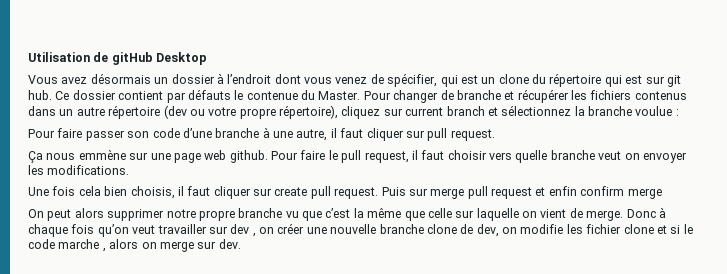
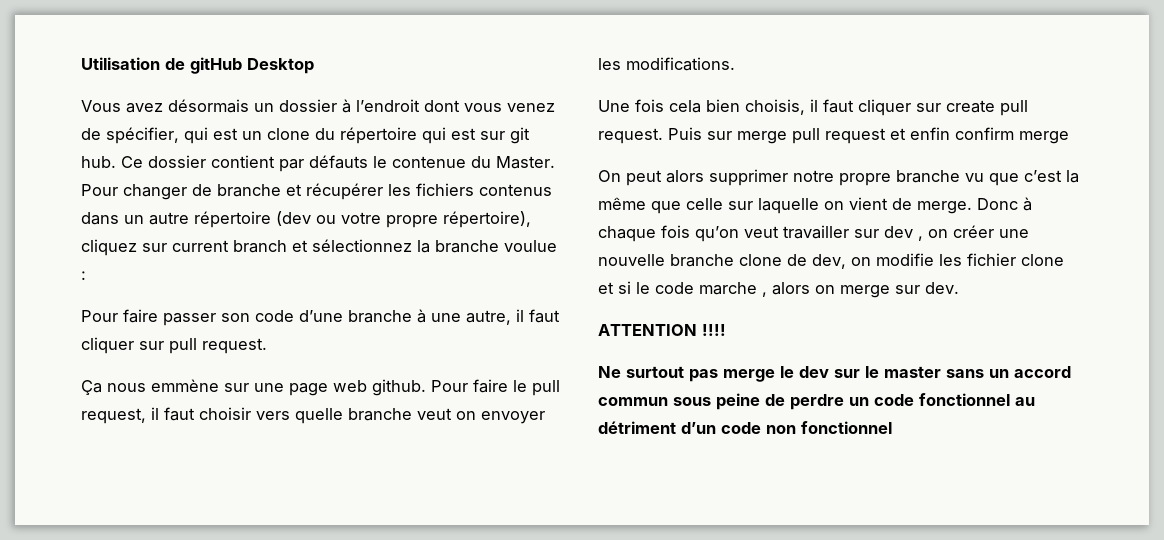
(241, 244) none -> [598,324,726,336] [598,366,1071,382] [598,393,1035,410] [598,421,892,434] // ATTENTION !!!! // Ne surtout pas merge le dev sur le master sans un accord commun sous peine de perdre un code fonctionnel au détriment d’un code non fonctionnel

